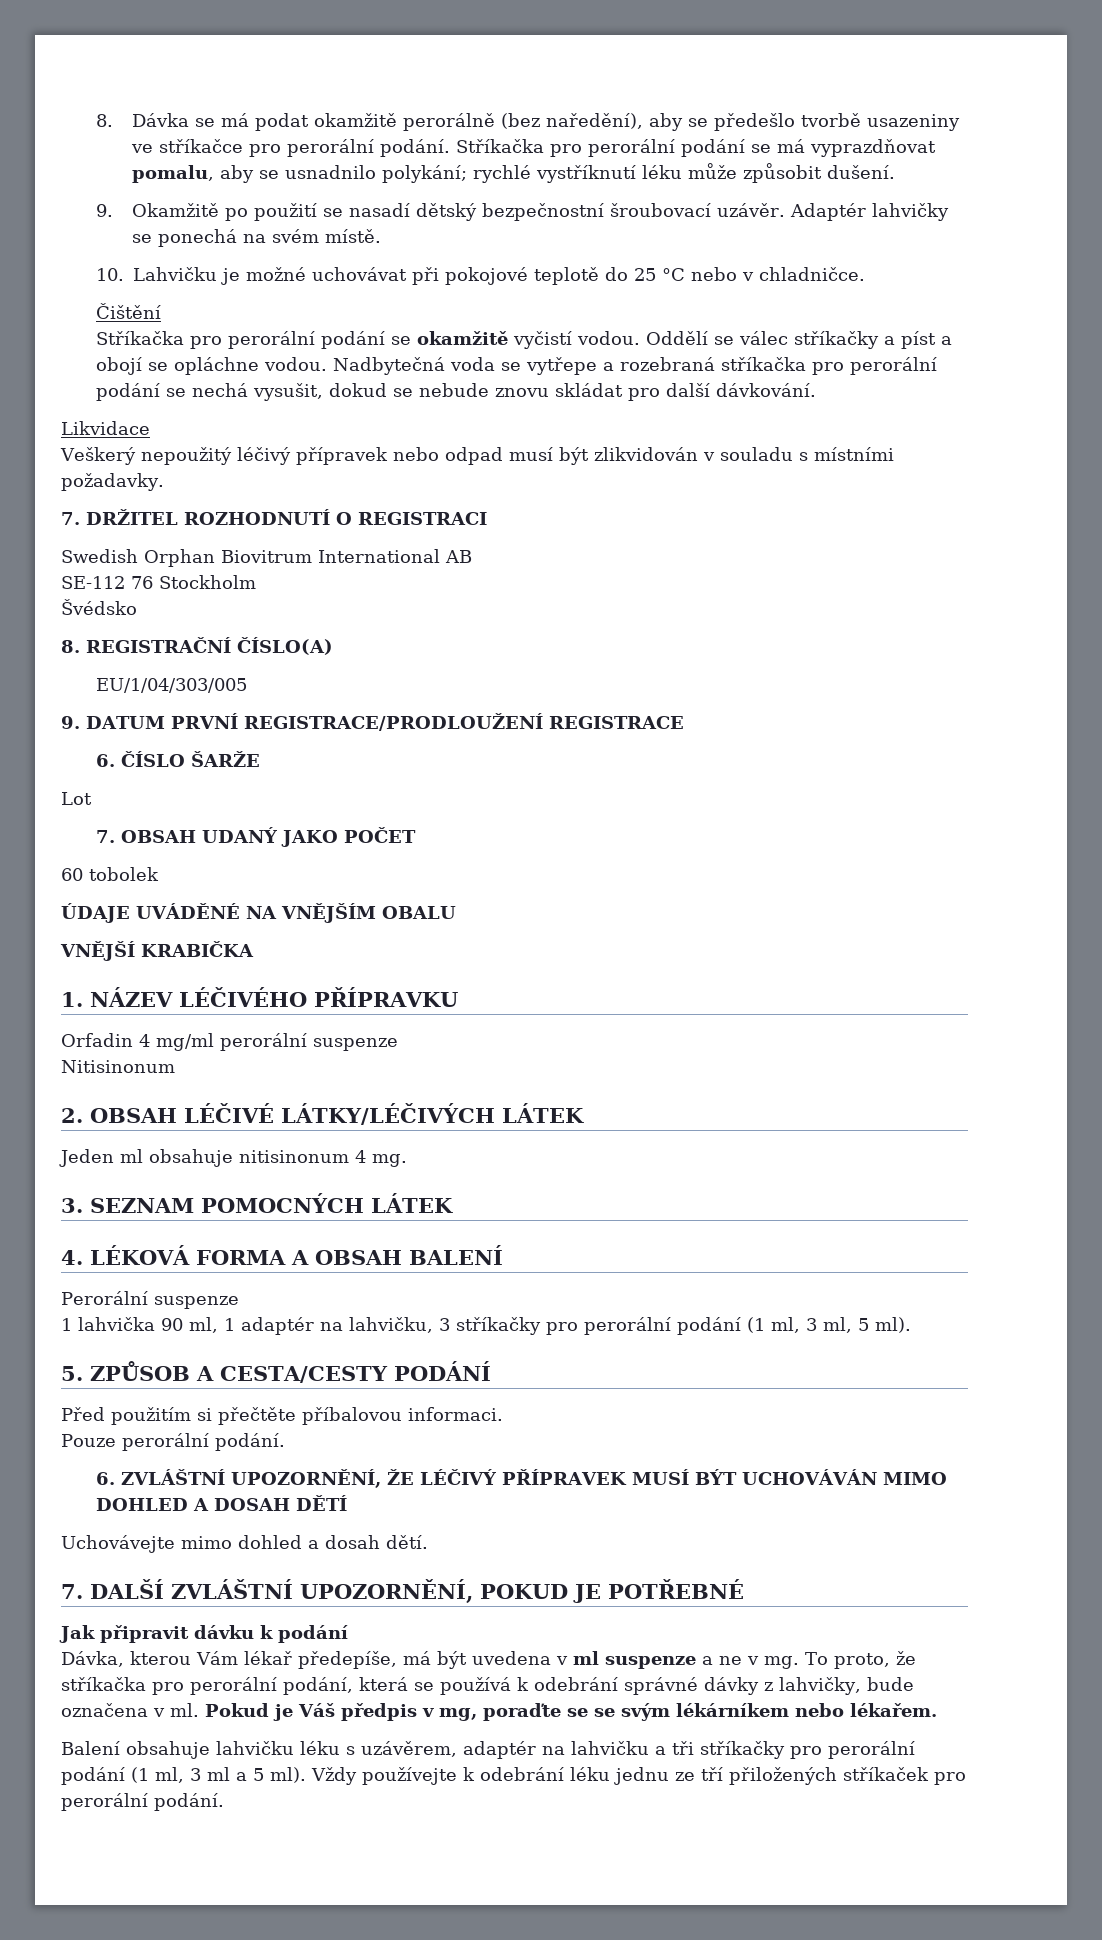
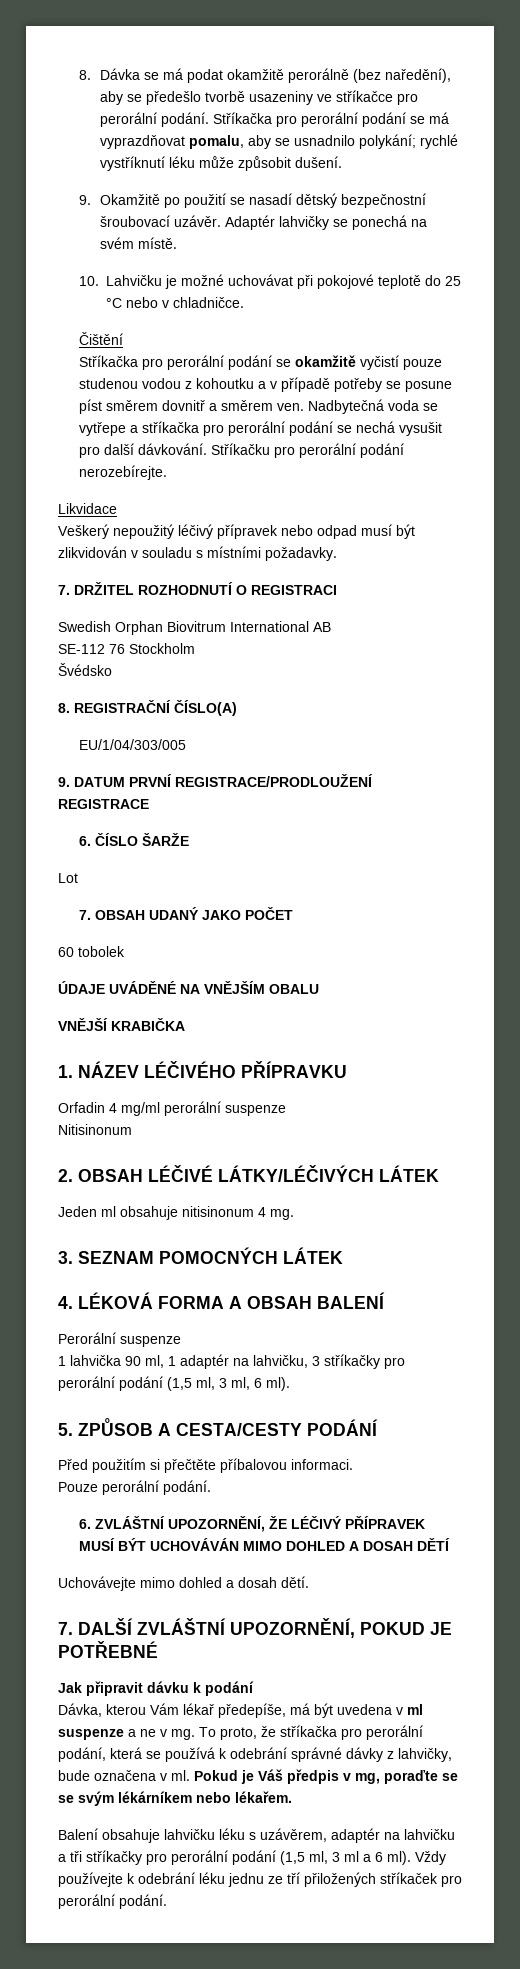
[577,331,953,349] [96,357,328,375] vodou. Oddělí se válec stříkačky a píst a obojí se opláchne vodou. -> [403,359,443,370] [79,377,453,392] [79,399,305,414] pouze studenou vodou z kohoutku a v případě potřeby se posune píst směrem dovnitř a směrem ven.
[620,357,716,371] rozebraná -> (139, 429) none
[253,383,817,401] vysušit, dokud se nebude znovu skládat pro další dávkování. -> [399,422,443,436] [79,443,405,458] [79,465,168,480] vysušit pro další dávkování. Stříkačku pro perorální podání nerozebírejte.
[747,1317,765,1333] (1 -> [167,1377,192,1391] (1,5
[858,1318,869,1331] 5 -> [254,1378,262,1388] 6
[131,1767,149,1783] (1 -> [280,1851,305,1865] (1,5
[253,1768,264,1781] 5 -> [375,1852,383,1862] 6

